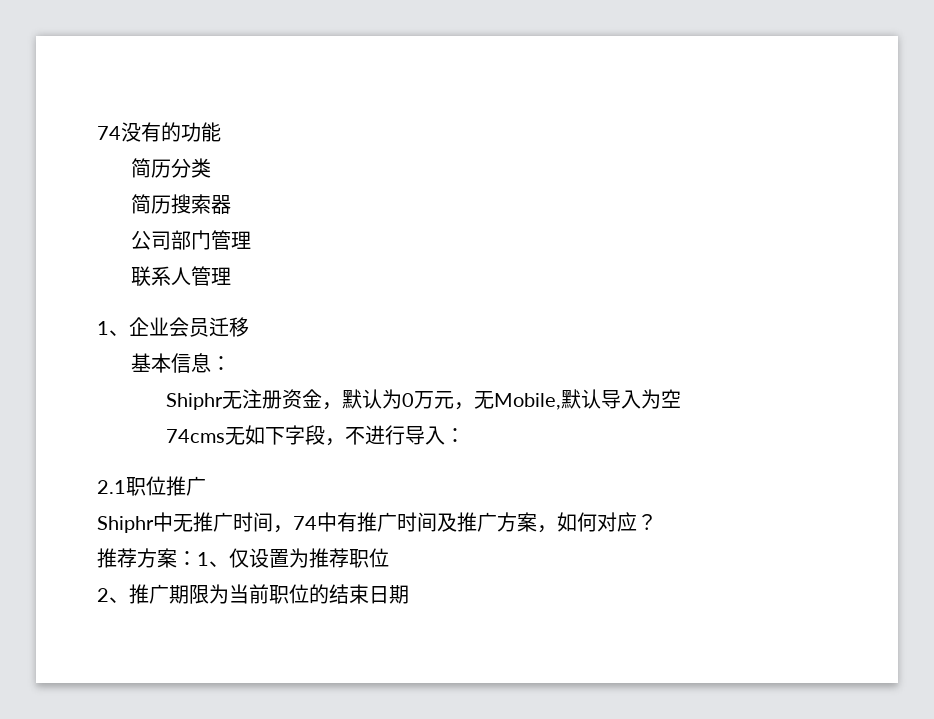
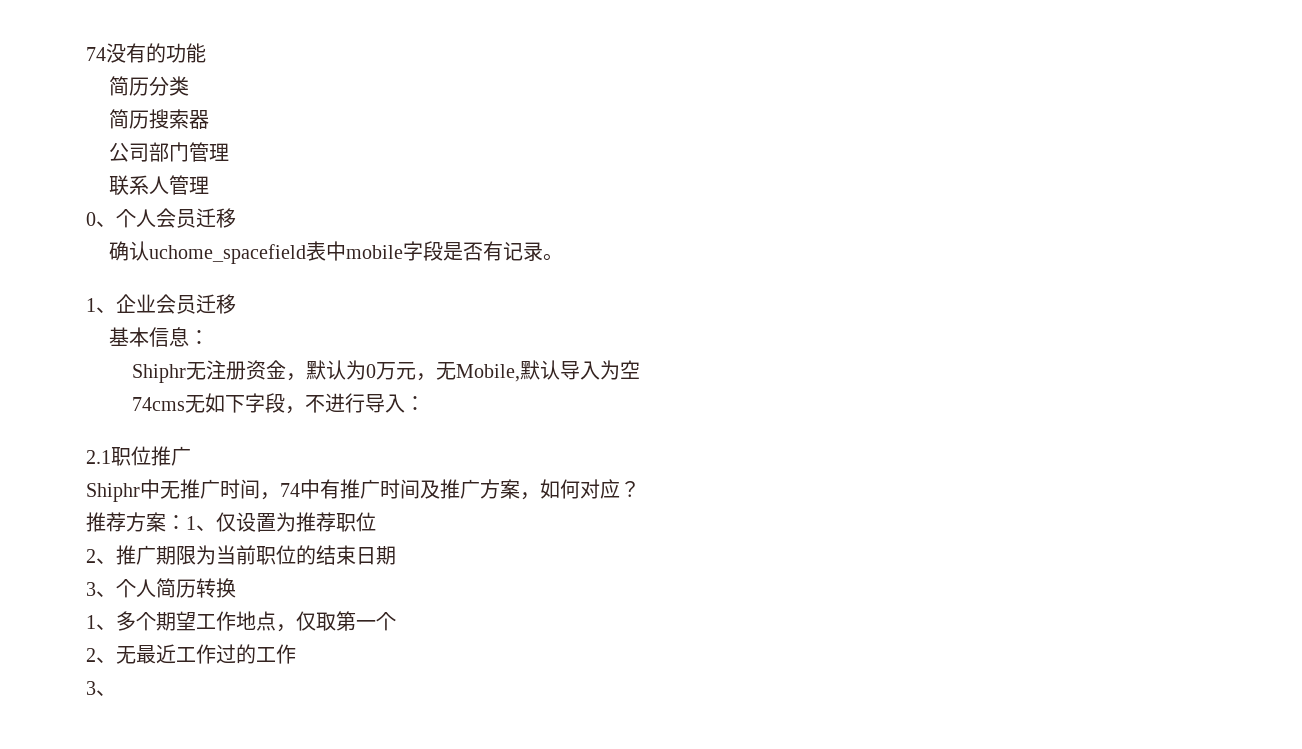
(232, 276) none -> [86,208,236,228] [108,241,563,264] // 0、个人会员迁移 // 确认uchome_spacefield表中mobile字段是否有记录。
(409, 594) none -> [86,578,236,598] [86,611,396,632] [86,644,296,664] [86,681,116,696] // 3、个人简历转换 // 1、多个期望工作地点，仅取第一个 // 2、无最近工作过的工作 // 3、

